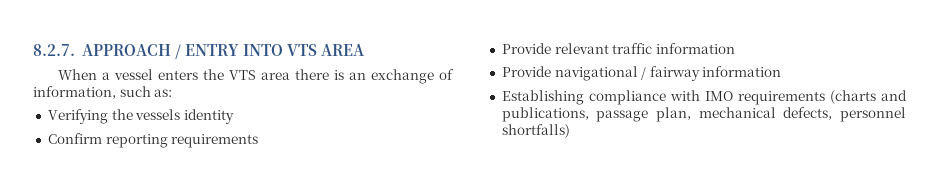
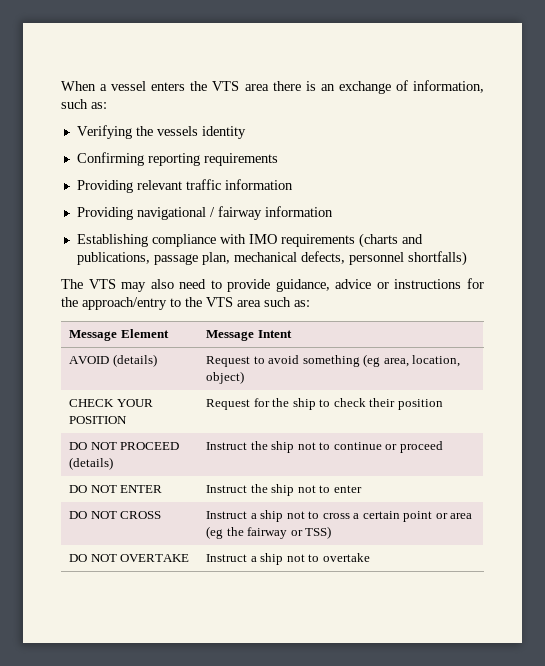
[33,44,366,59] 8.2.7. APPROACH / ENTRY INTO VTS AREA // -> (61, 86) none
[47,133,102,144] Confirm -> [76,152,144,166] Confirming
[501,43,551,54] Provide -> [76,180,133,193] Providing
[501,66,551,77] Provide -> [76,207,133,220] Providing
(570, 131) none -> [61,278,484,292] [61,297,310,310] [69,329,169,341] [206,330,292,341] [69,354,157,367] [206,354,461,367] [206,371,245,384] [69,399,153,407] [69,416,128,424] [206,398,443,410] [69,442,180,450] [69,457,114,470] [206,441,443,453] [69,485,163,493] [206,484,362,496] [69,511,162,519] [206,510,473,522] [206,526,332,539] [69,554,190,562] [206,553,370,565] // The VTS may also need to provide guidance, advice or instructions for the approach/entry to the VTS area such as: // Message Element | Message Intent // AVOID (details) | Request to avoid something (eg area, location, object) // CHECK YOUR POSITION | Request for the ship to check their position // DO NOT PROCEED (details) | Instruct the ship not to continue or proceed // DO NOT ENTER | Instruct the ship not to enter // DO NOT CROSS | Instruct a ship not to cross a certain point or area (eg the fairway or TSS) // DO NOT OVERTAKE | Instruct a ship not to overtake

